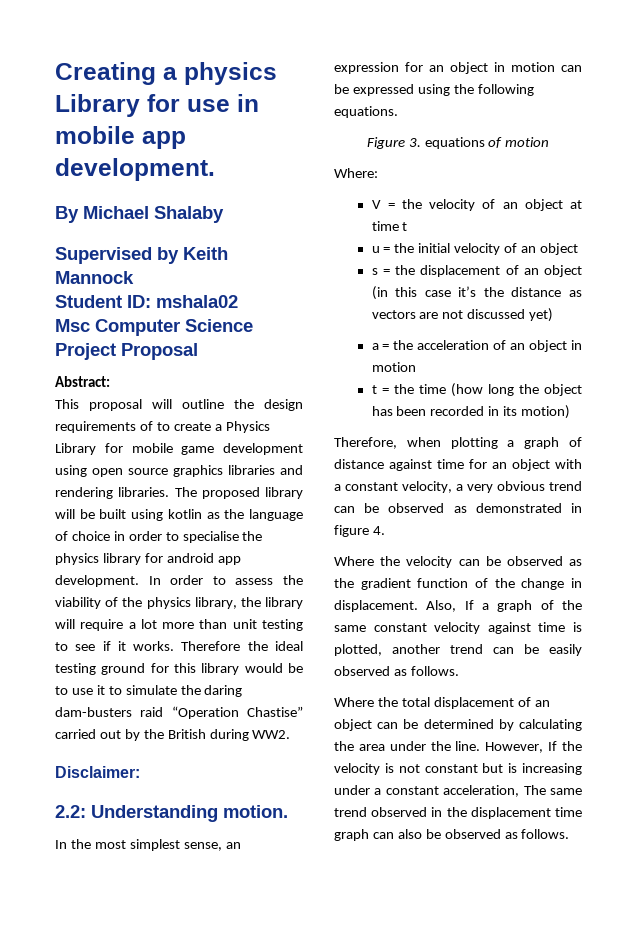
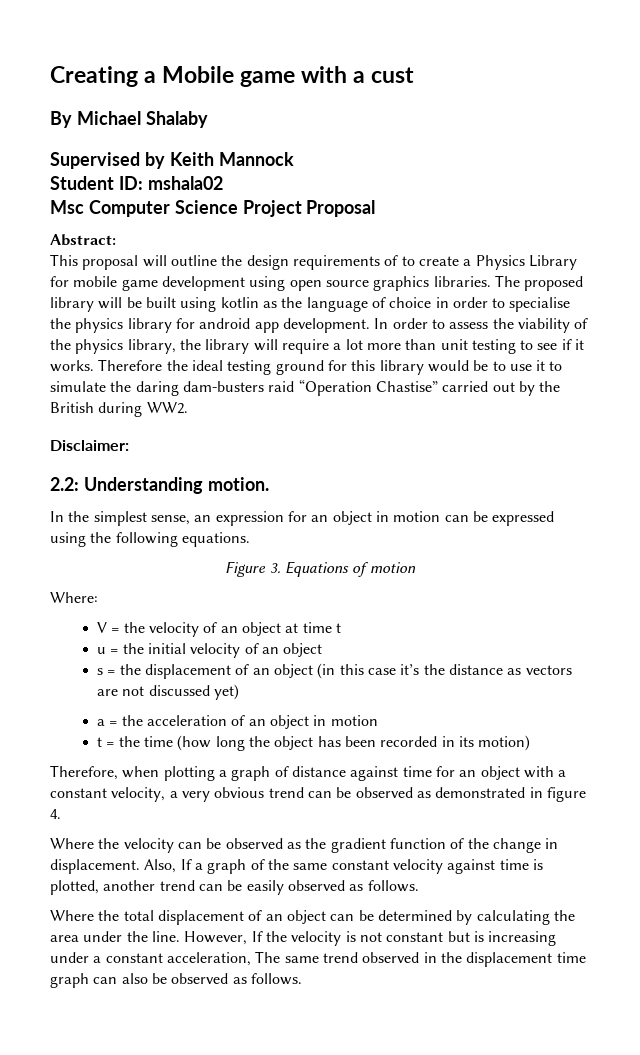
[184,62,277,85] [55,94,259,117] [55,126,186,149] [55,158,215,181] physics Library for use in mobile app development. -> [162,66,415,87] Mobile game with a cust
[228,465,303,475] [55,487,113,499] libraries and rendering -> (430, 283) none
[94,840,126,849] most -> (90, 516) none
[424,137,485,149] equations -> [285,561,349,577] Equations

